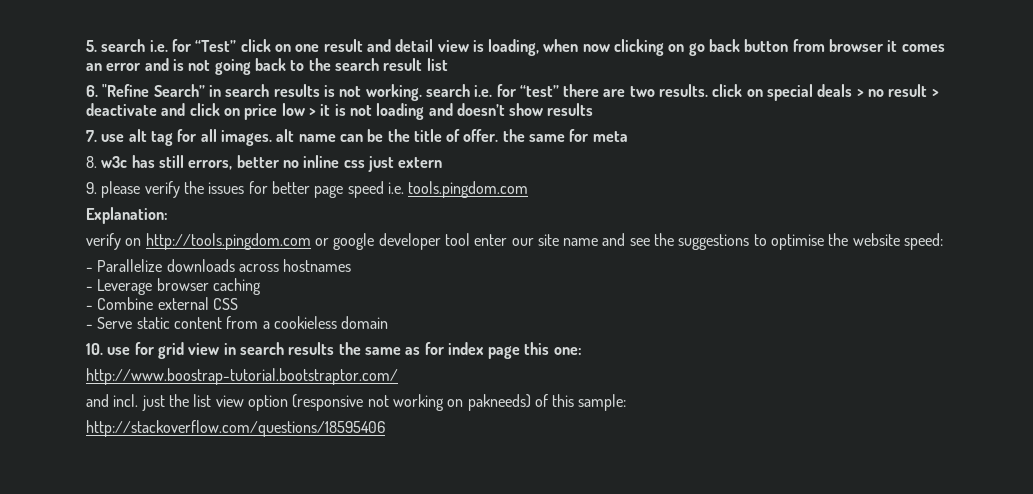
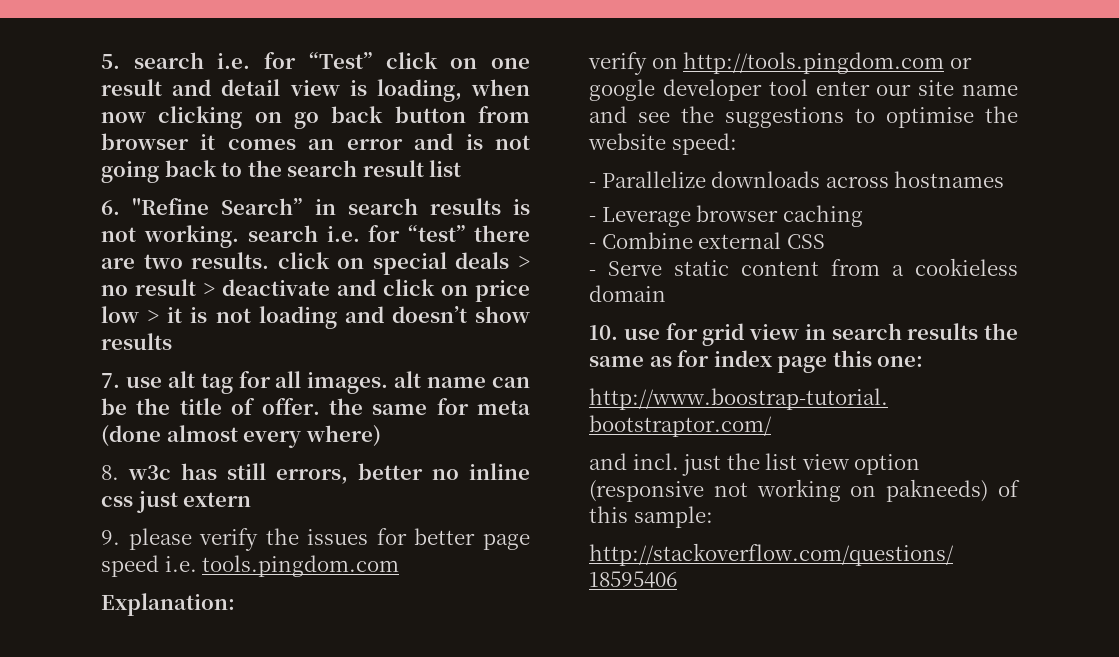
(628, 136) none -> [101,425,381,448] (done almost every where)

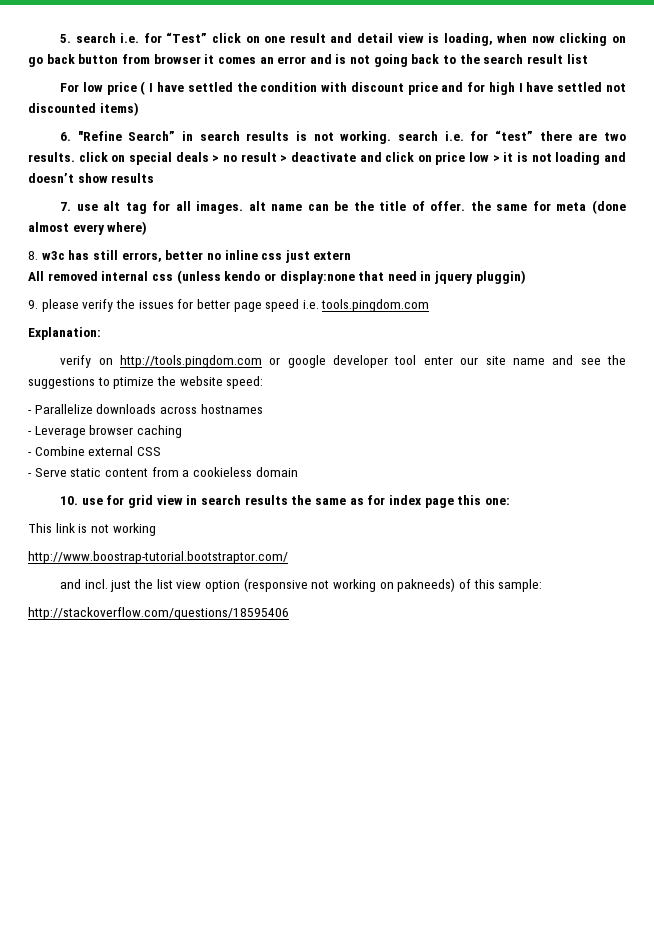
(462, 168) none -> [60,81,627,95] [28,102,139,116] // For low price ( I have settled the condition with discount price and for high I have settled not discounted items)
(252, 499) none -> [28,270,526,284] // All removed internal css (unless kendo or display:none that need in jquery pluggin)
[886,107,974,128] optimise -> [113,377,155,389] ptimize
(924, 361) none -> [28,523,156,536] // This link is not working

